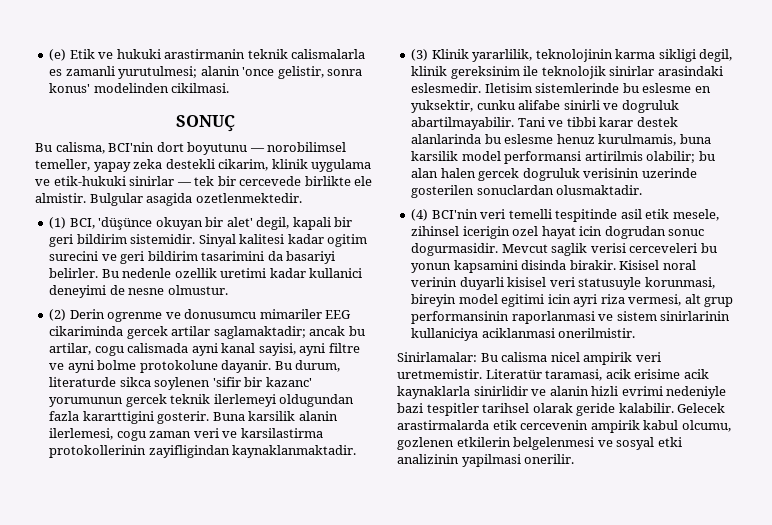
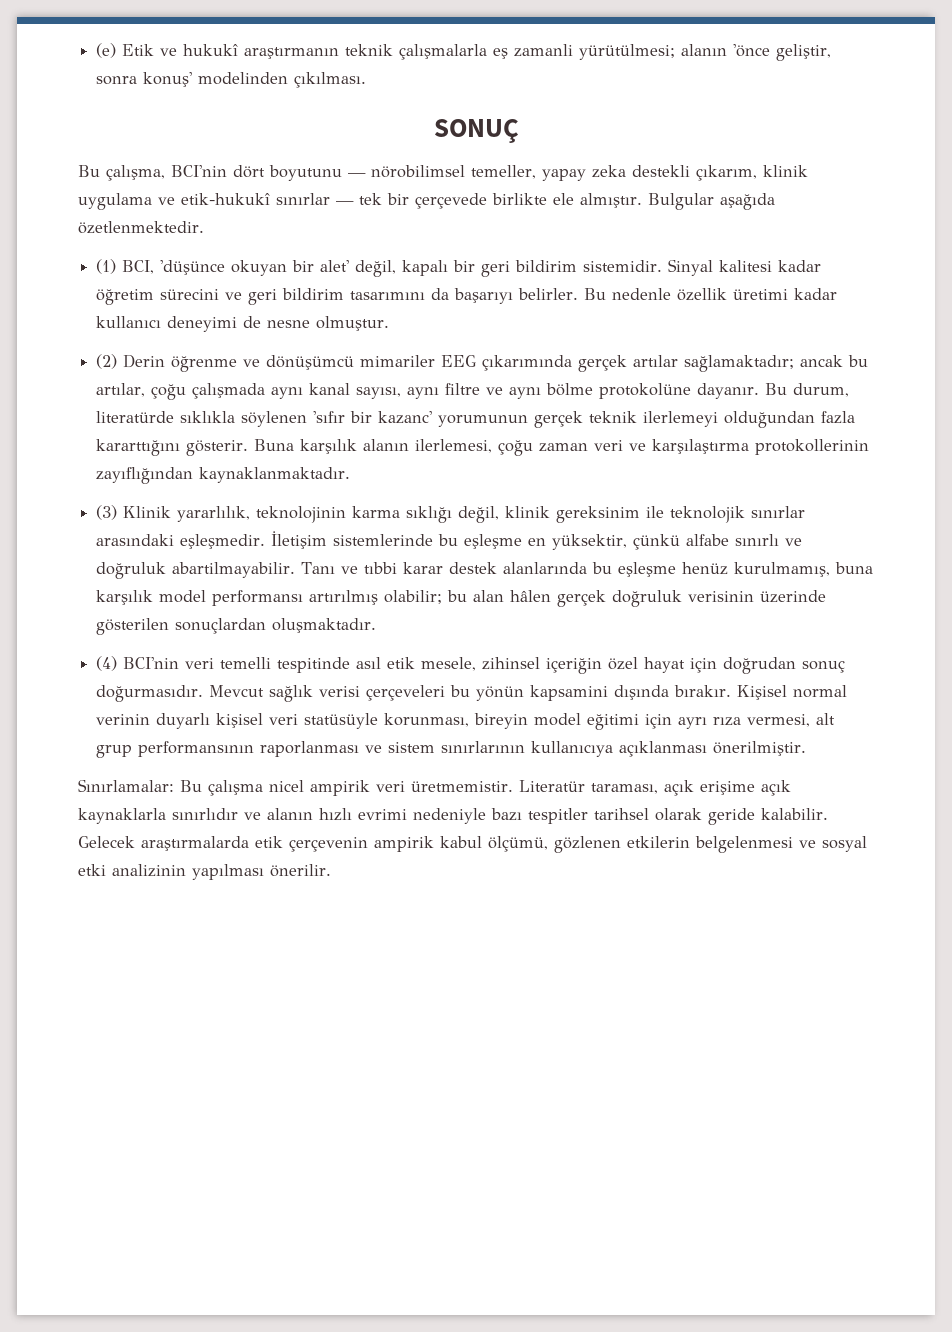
[116,49,366,59] [49,66,363,79] [49,83,230,93] hukuki arastirmanin teknik calismalarla es zamanli yurutulmesi; alanin 'once gelistir, sonra konus' modelinden cikilmasi. -> [183,44,832,61] [96,72,367,88] hukukî araştırmanın teknik çalışmalarla eş zamanli yürütülmesi; alanın 'önce geliştir, sonra konuş' modelinden çıkılması.
[55,142,184,154] calisma, BCI'nin dort -> [106,165,265,181] çalışma, BCI'nin dört
[267,142,347,152] norobilimsel -> [371,165,465,178] nörobilimsel
[218,159,269,171] cikarim, -> [696,165,757,181] çıkarım,
[53,176,175,186] etik-hukuki sinirlar -> [181,193,330,205] etik-hukukî sınırlar
[239,176,302,186] cercevede -> [415,193,487,209] çerçevede
[35,193,302,206] almistir. Bulgular asagida ozetlenmektedir. -> [580,193,775,210] [78,221,204,234] almıştır. Bulgular aşağıda özetlenmektedir.
[256,217,331,230] degil, kapali -> [355,260,449,277] değil, kapalı
[327,234,368,247] [49,251,99,261] ogitim surecini -> [96,289,220,305] öğretim sürecini
[201,251,336,264] [49,268,363,278] tasarimini da basariyi belirler. Bu nedenle ozellik uretimi kadar kullanici -> [350,288,838,304] [96,316,162,328] tasarımını da başarıyı belirler. Bu nedenle özellik üretimi kadar kullanıcı
[167,285,228,295] olmustur. -> [316,316,390,331] olmuştur.
[107,309,352,322] [49,326,365,339] [49,343,360,356] [49,360,341,373] [49,377,241,390] ogrenme ve donusumcu mimariler EEG cikariminda gercek artilar saglamaktadir; ancak bu artilar, cogu calismada ayni kanal sayisi, ayni filtre ve ayni bolme protokolune dayanir. Bu durum, literaturde sikca soylenen 'sifir -> [171,355,869,372] [96,383,850,400] [96,411,346,427] öğrenme ve dönüşümcü mimariler EEG çıkarımında gerçek artılar sağlamaktadır; ancak bu artılar, çoğu çalışmada aynı kanal sayısı, aynı filtre ve aynı bölme protokolüne dayanır. Bu durum, literatürde sıklıkla söylenen 'sıfır
[125,394,167,407] gercek -> [534,411,584,428] gerçek
[279,394,355,407] [49,411,338,424] [49,428,323,441] [49,445,357,458] oldugundan fazla kararttigini gosterir. Buna karsilik alanin ilerlemesi, cogu zaman veri ve karsilastirma protokollerinin zayifligindan kaynaklanmaktadir. -> [724,411,856,428] [96,439,870,456] [96,467,351,484] olduğundan fazla kararttığını gösterir. Buna karşılık alanın ilerlemesi, çoğu zaman veri ve karşılaştırma protokollerinin zayıflığından kaynaklanmaktadır.
[472,49,533,62] yararlilik, -> [177,506,251,522] yararlılık,
[658,49,733,62] sikligi degil, -> [406,506,500,523] sıklığı değil,
[609,66,723,76] [411,83,711,93] [411,100,679,113] [411,117,678,130] [411,134,711,146] [411,151,715,164] [411,168,697,181] [411,185,643,198] sinirlar arasindaki eslesmedir. Iletisim sistemlerinde bu eslesme en yuksektir, cunku alifabe sinirli ve dogruluk abartilmayabilir. Tani ve tibbi karar destek alanlarinda bu eslesme henuz kurulmamis, buna karsilik model performansi artirilmis olabilir; bu alan halen gercek dogruluk verisinin uzerinde gosterilen sonuclardan olusmaktadir. -> [751,506,806,518] [96,531,803,550] [96,562,874,579] [96,590,827,607] [96,618,377,635] sınırlar arasındaki eşleşmedir. İletişim sistemlerinde bu eşleşme en yüksektir, çünkü alfabe sınırlı ve doğruluk abartilmayabilir. Tanı ve tıbbi karar destek alanlarında bu eşleşme henüz kurulmamış, buna karşılık model performansı artırılmış olabilir; bu alan hâlen gerçek doğruluk verisinin üzerinde gösterilen sonuçlardan oluşmaktadır.
[620,209,642,219] asil -> [356,657,382,669] asıl
[462,226,705,239] [411,243,717,256] [411,260,696,273] [411,277,715,290] [411,294,734,307] [411,311,731,324] [411,328,636,341] [397,352,661,365] [397,369,709,381] [397,386,619,399] icerigin ozel hayat icin dogrudan sonuc dogurmasidir. Mevcut saglik verisi cerceveleri bu yonun kapsamini disinda birakir. Kisisel noral verinin duyarli kisisel veri statusuyle korunmasi, bireyin model egitimi icin ayri riza vermesi, alt grup performansinin raporlanmasi ve sistem sinirlarinin kullaniciya aciklanmasi onerilmistir. // Sinirlamalar: Bu calisma nicel ampirik veri uretmemistir. Literatür taramasi, acik erisime acik kaynaklarla sinirlidir ve alanin hizli -> [546,657,846,674] [96,685,848,702] [96,713,836,730] [96,741,807,758] [78,779,791,796] [78,808,352,824] içeriğin özel hayat için doğrudan sonuç doğurmasıdır. Mevcut sağlık verisi çerçeveleri bu yönün kapsamini dışında bırakır. Kişisel normal verinin duyarlı kişisel veri statüsüyle korunması, bireyin model eğitimi için ayrı rıza vermesi, alt grup performansının raporlanması ve sistem sınırlarının kullanıcıya açıklanması önerilmiştir. // Sınırlamalar: Bu çalışma nicel ampirik veri üretmemistir. Literatür taraması, açık erişime açık kaynaklarla sınırlıdır ve alanın hızlı
[397,403,423,413] bazi -> [491,808,522,821] bazı
[397,420,731,433] [397,437,454,450] arastirmalarda etik cercevenin ampirik kabul olcumu, gozlenen -> [141,836,621,853] araştırmalarda etik çerçevenin ampirik kabul ölçümü, gözlenen
[461,454,575,467] yapilmasi onerilir. -> [192,864,331,880] yapılması önerilir.

